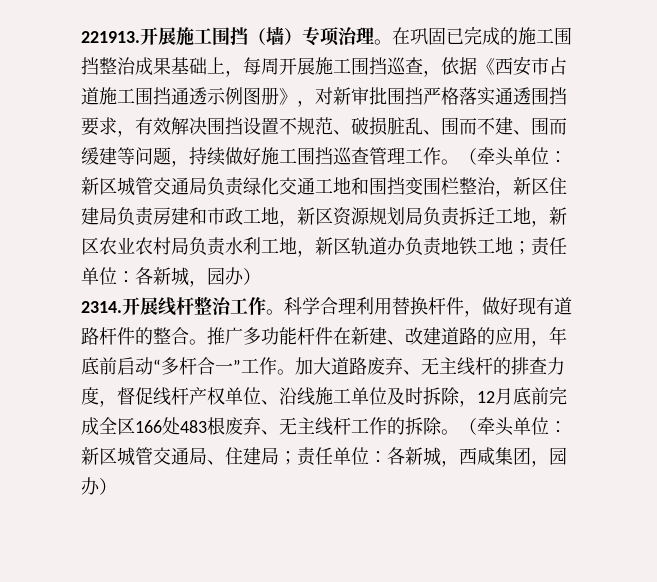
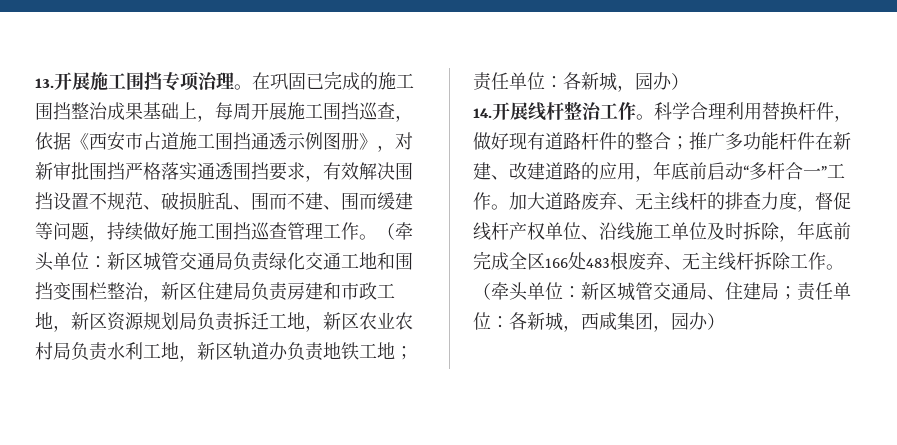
[81,26,302,46] 221913.开展施工围挡（墙） -> [35,72,162,91] 13.开展施工围挡
[81,301,122,313] 2314. -> [473,108,492,118] 14.
[189,339,207,345] 。 -> [671,136,689,150] ；
[477,388,513,405] 12月 -> [797,221,815,240] 年
[351,417,442,435] 工作的拆除 -> [754,252,826,270] 拆除工作

